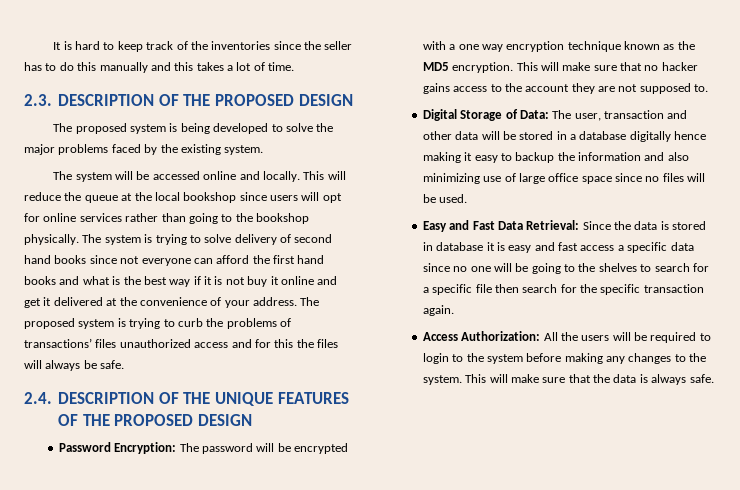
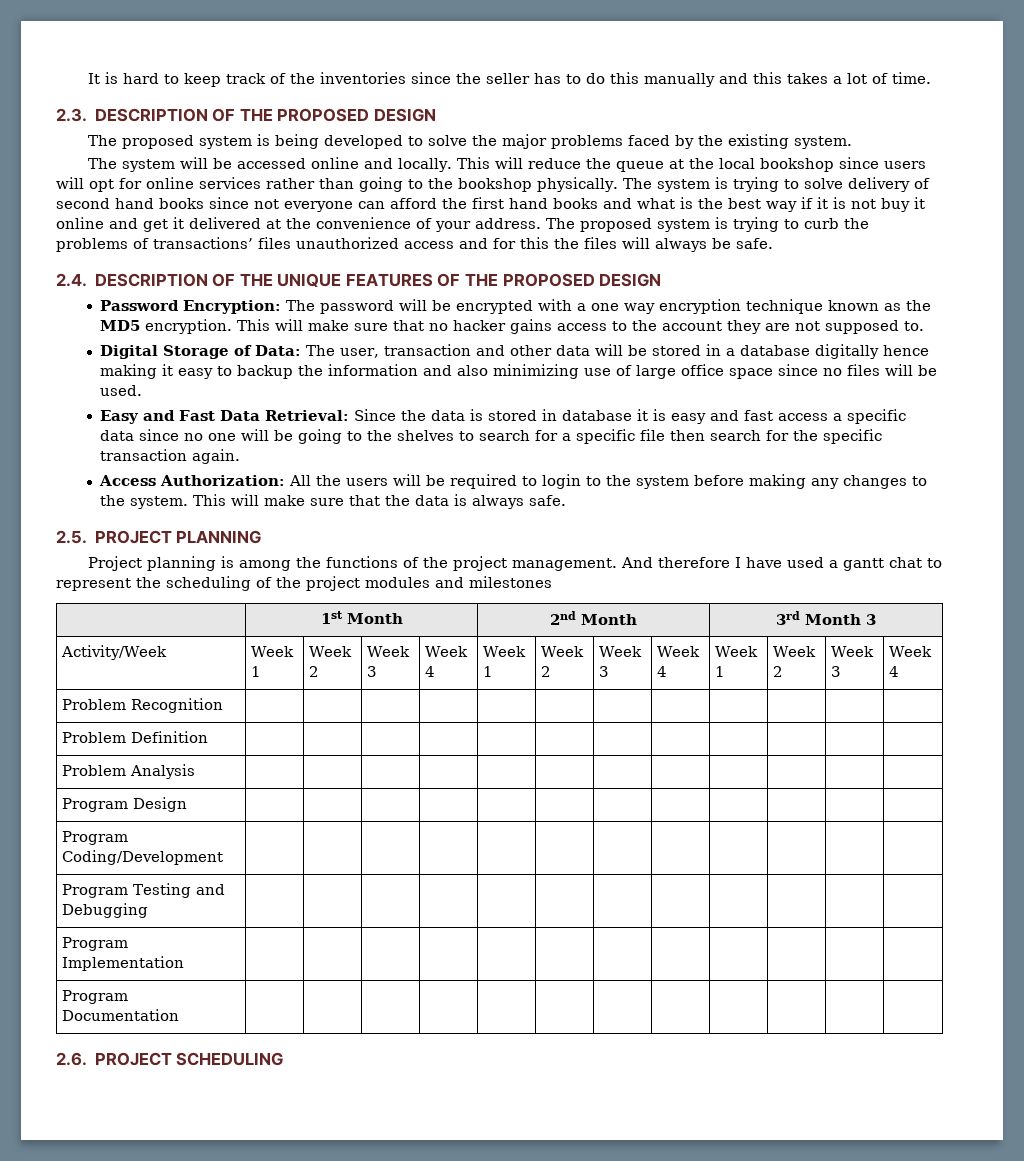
(714, 378) none -> [56,530,262,544] [88,556,943,571] [56,576,552,591] [320,611,403,624] [550,611,637,625] [776,611,876,625] [61,645,168,660] [251,646,295,657] [251,666,262,677] [309,646,353,657] [309,666,320,677] [367,646,411,657] [367,666,378,677] [425,646,469,657] [425,666,436,677] [483,646,527,657] [483,666,494,677] [541,646,585,657] [541,666,552,677] [599,646,643,657] [599,666,610,677] [657,646,701,657] [657,666,668,677] [715,646,759,657] [715,666,726,677] [773,646,817,657] [773,666,784,677] [831,646,875,657] [831,666,842,677] [889,646,933,657] [889,666,900,677] [62,698,224,713] [62,731,209,743] [62,764,196,779] [62,797,188,812] [62,831,129,845] [62,850,224,865] [62,883,226,898] [62,903,149,918] [62,937,129,951] [62,956,185,971] [62,990,129,1004] [62,1009,180,1021] [56,1052,284,1066] // 2.5. PROJECT PLANNING // Project planning is among the functions of the project management. And therefore I have used a gantt chat to represent the scheduling of the project modules and milestones // | 1st Month | 2nd Month | 3rd Month 3 // Activity/Week | Week 1 | Week 2 | Week 3 | Week 4 | Week 1 | Week 2 | Week 3 | Week 4 | Week 1 | Week 2 | Week 3 | Week 4 // Problem Recognition | | | | | | | | | | | | // Problem Definition | | | | | | | | | | | | // Problem Analysis | | | | | | | | | | | | // Program Design | | | | | | | | | | | | // Program Coding/Development | | | | | | | | | | | | // Program Testing and Debugging | | | | | | | | | | | | // Program Implementation | | | | | | | | | | | | // Program Documentation | | | | | | | | | | | | // 2.6. PROJECT SCHEDULING

